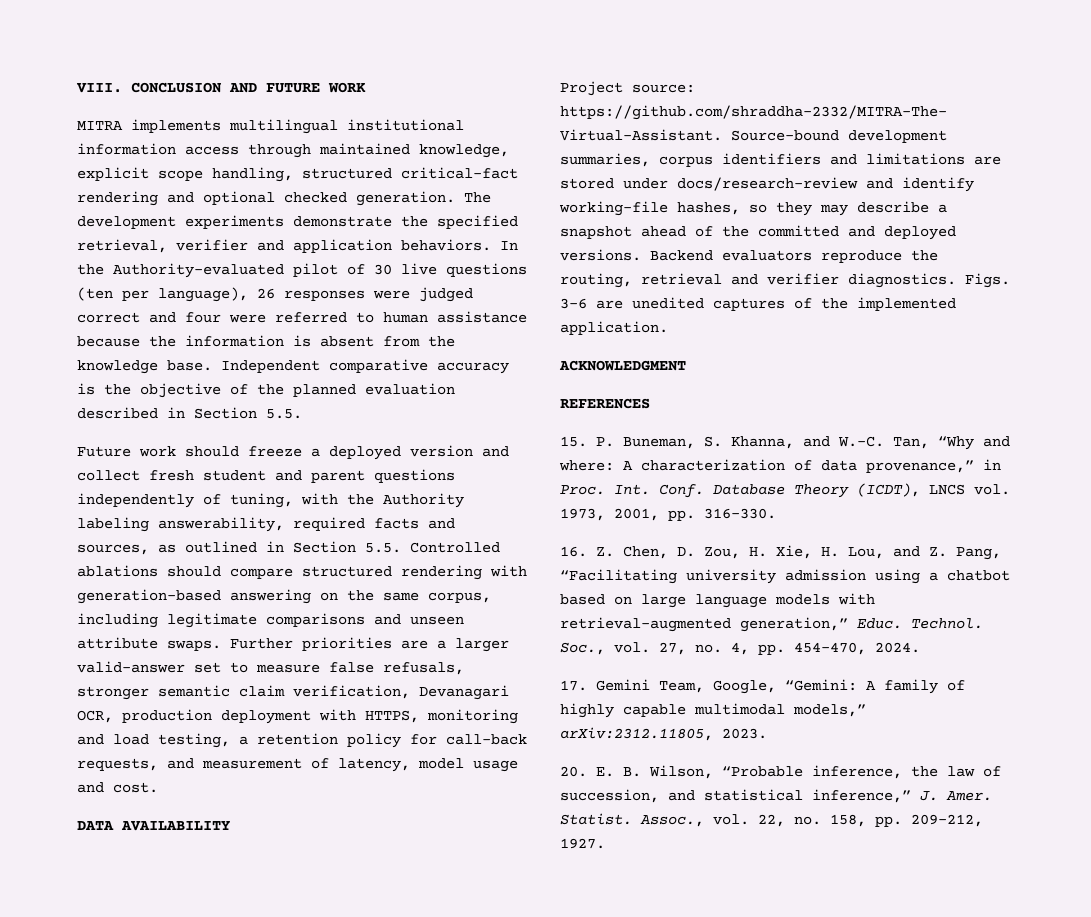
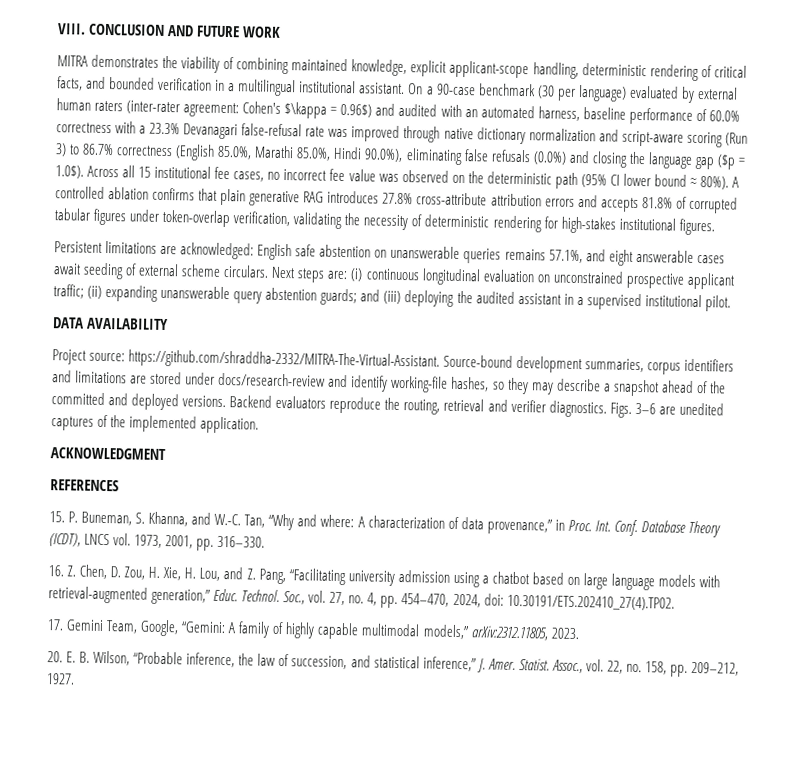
[131,119,464,134] [77,143,509,158] [77,167,518,182] [77,191,491,206] [77,215,518,229] [77,239,518,253] [77,263,527,278] [77,287,473,302] [77,311,527,323] [77,335,455,347] [77,359,509,374] [77,383,455,398] [77,407,302,419] [77,445,509,460] [77,469,455,483] [77,493,464,508] [77,517,455,532] [77,541,500,555] [77,565,527,580] [77,589,491,604] [77,613,464,628] [77,637,509,652] [77,661,464,675] [77,685,509,700] [77,709,518,724] [77,733,527,748] [77,758,518,772] [77,782,158,793] implements multilingual institutional information access through maintained knowledge, explicit scope handling, structured critical-fact rendering and optional checked generation. The development experiments demonstrate the specified retrieval, verifier and application behaviors. In the Authority-evaluated pilot of 30 live questions (ten per language), 26 responses were judged correct and four were referred to human assistance because the information is absent from the knowledge base. Independent comparative accuracy is the objective of the planned evaluation described in Section 5.5. // Future work should freeze a deployed version and collect fresh student and parent questions independently of tuning, with the Authority labeling answerability, required facts and sources, as outlined in Section 5.5. Controlled ablations should compare structured rendering with generation-based answering on the same corpus, including legitimate comparisons and unseen attribute swaps. Further priorities are a larger valid-answer set to measure false refusals, stronger semantic claim verification, Devanagari OCR, production deployment with HTTPS, monitoring and load testing, a retention policy for call-back requests, and measurement of latency, model usage and cost. -> [91,54,747,81] [57,76,738,103] [56,98,740,125] [56,121,748,148] [55,143,745,170] [55,165,740,190] [55,186,738,214] [54,208,715,236] [54,240,725,266] [53,262,736,290] [53,284,731,312] demonstrates the viability of combining maintained knowledge, explicit applicant-scope handling, deterministic rendering of critical facts, and bounded verification in a multilingual institutional assistant. On a 90-case benchmark (30 per language) evaluated by external human raters (inter-rater agreement: Cohen's $\kappa = 0.96$) and audited with an automated harness, baseline performance of 60.0% correctness with a 23.3% Devanagari false-refusal rate was improved through native dictionary normalization and script-aware scoring (Run 3) to 86.7% correctness (English 85.0%, Marathi 85.0%, Hindi 90.0%), eliminating false refusals (0.0%) and closing the language gap ($p = 1.0$). Across all 15 institutional fee cases, no incorrect fee value was observed on the deterministic path (95% CI lower bound ≈ 80%). A controlled ablation confirms that plain generative RAG introduces 27.8% cross-attribute attribution errors and accepts 81.8% of corrupted tabular figures under token-overlap verification, validating the necessity of deterministic rendering for high-stakes institutional figures. // Persistent limitations are acknowledged: English safe abstention on unanswerable queries remains 57.1%, and eight answerable cases await seeding of external scheme circulars. Next steps are: (i) continuous longitudinal evaluation on unconstrained prospective applicant traffic; (ii) expanding unanswerable query abstention guards; and (iii) deploying the audited assistant in a supervised institutional pilot.
[875,642,920,653] 2024. -> [452,593,675,611] 2024, doi: 10.30191/ETS.202410_27(4).TP02.

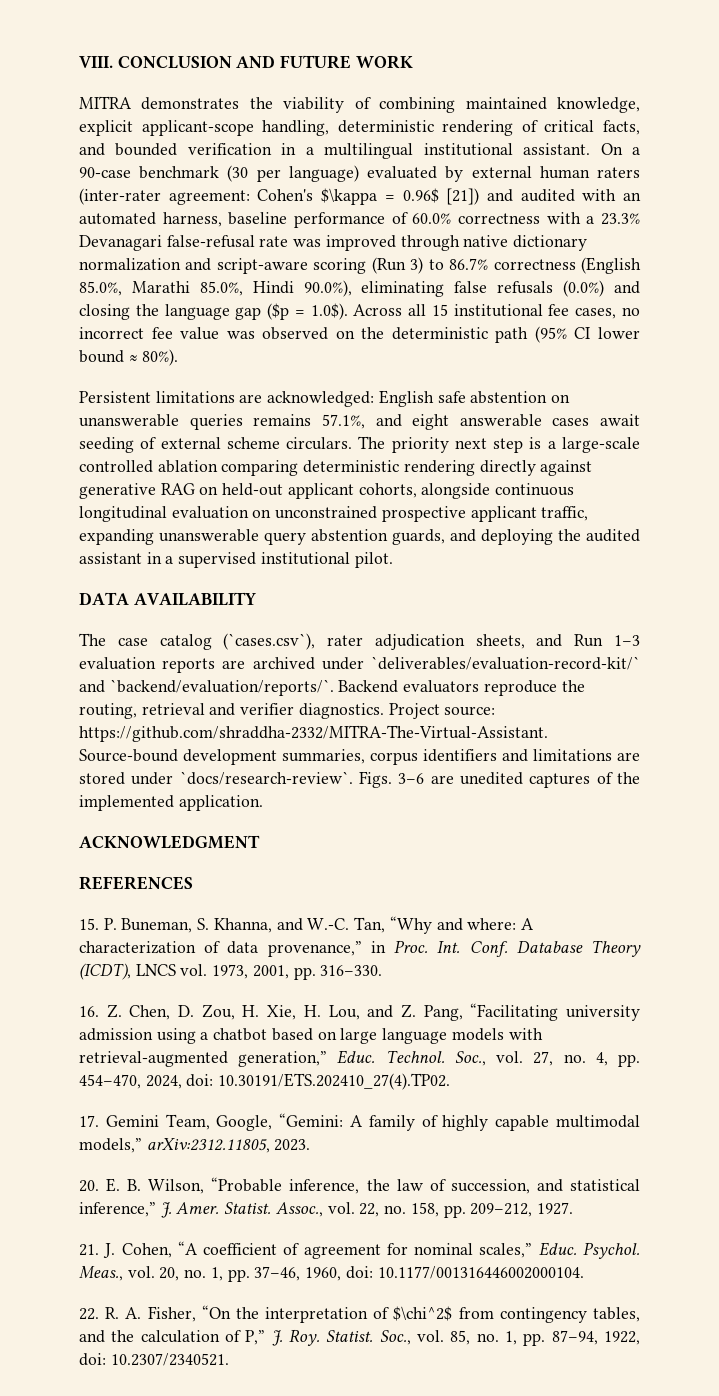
[340,103,373,118] 0.96$) -> [402,188,480,205] 0.96$ [21])
[732,176,740,188] [55,186,738,214] [54,208,715,236] A controlled ablation confirms that plain generative RAG introduces 27.8% cross-attribute attribution errors and accepts 81.8% of corrupted tabular figures under token-overlap verification, validating the necessity of deterministic rendering for high-stakes institutional figures. -> (179, 357) none
[271,266,364,283] Next steps are: (i) -> [358,436,640,453] [79,460,593,476] [79,483,491,499] The priority next step is a large-scale controlled ablation comparing deterministic rendering directly against generative RAG on held-out applicant cohorts, alongside
[53,284,103,299] traffic; (ii) -> [541,506,589,521] traffic,
[320,288,402,306] guards; and (iii) -> [392,529,476,545] guards, and
(170, 324) none -> [79,633,640,650] [79,656,640,673] [79,679,585,696] [79,703,384,719] The case catalog (`cases.csv`), rater adjudication sheets, and Run 1–3 evaluation reports are archived under `deliverables/evaluation-record-kit/` and `backend/evaluation/reports/`. Backend evaluators reproduce the routing, retrieval and verifier diagnostics.
[218,372,726,397] [51,392,607,418] docs/research-review and identify working-file hashes, so they may describe a snapshot ahead of the committed and deployed versions. Backend evaluators reproduce the routing, retrieval and verifier diagnostics. -> [179,771,353,785] `docs/research-review`.
(75, 679) none -> [79,1241,640,1259] [79,1266,584,1282] [79,1305,640,1323] [79,1329,640,1346] [79,1353,229,1366] // 21. J. Cohen, “A coefficient of agreement for nominal scales,” Educ. Psychol. Meas., vol. 20, no. 1, pp. 37–46, 1960, doi: 10.1177/001316446002000104. // 22. R. A. Fisher, “On the interpretation of $\chi^2$ from contingency tables, and the calculation of P,” J. Roy. Statist. Soc., vol. 85, no. 1, pp. 87–94, 1922, doi: 10.2307/2340521.

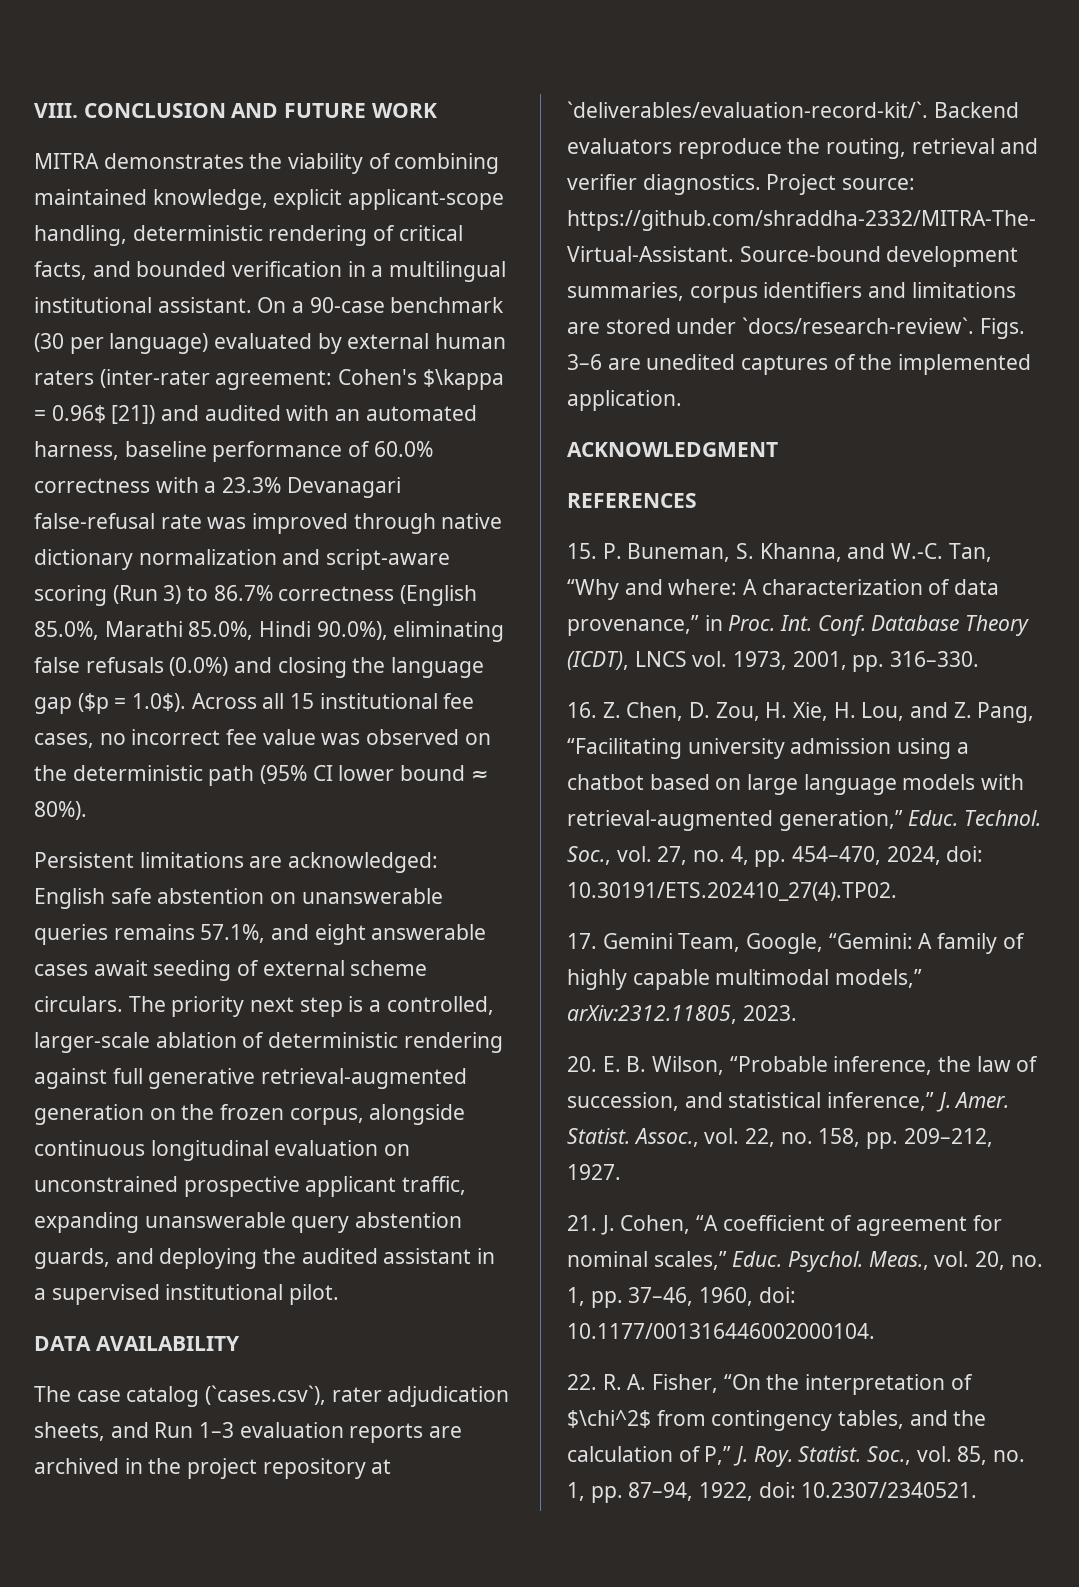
[561,437,640,453] [79,460,593,476] [79,483,417,499] large-scale controlled ablation comparing deterministic rendering directly against generative RAG on held-out applicant cohorts, -> [386,996,494,1015] [34,1032,503,1053] [34,1068,468,1089] [34,1104,364,1125] controlled, larger-scale ablation of deterministic rendering against full generative retrieval-augmented generation on the frozen corpus,
[321,656,640,670] [79,679,334,696] under `deliverables/evaluation-record-kit/` and `backend/evaluation/reports/`. -> [124,1458,392,1479] [567,101,928,118] in the project repository at `deliverables/evaluation-record-kit/`.

